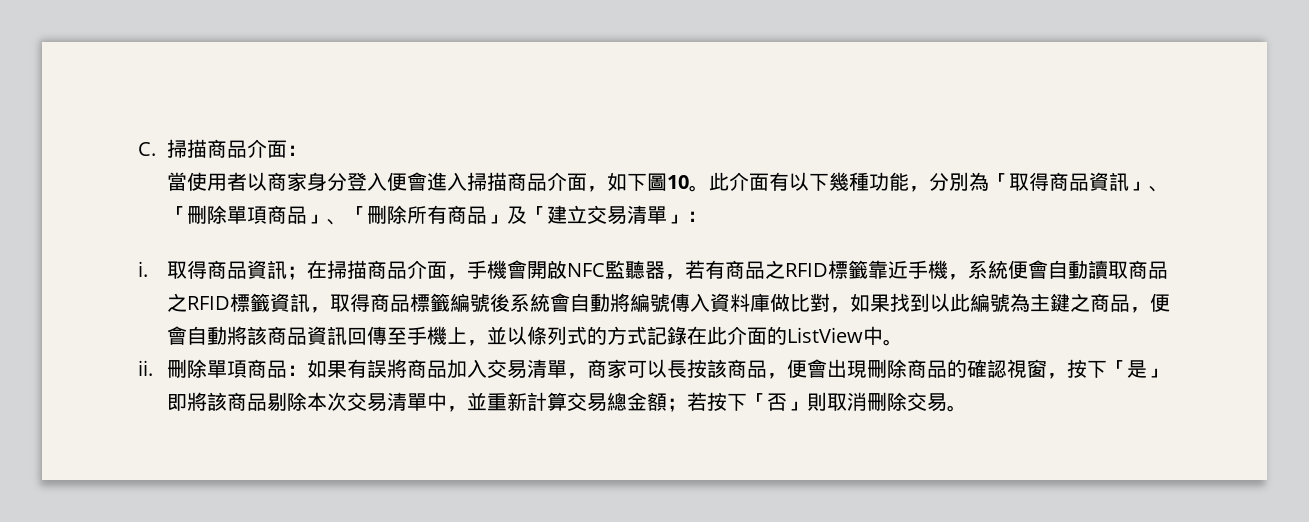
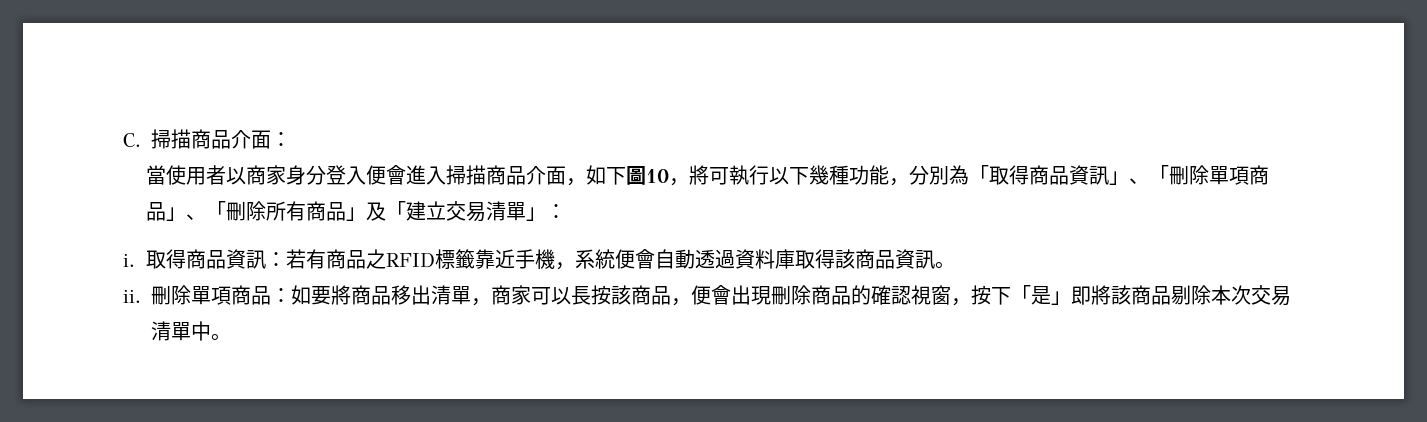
[689,172,790,192] 。此介面有 -> [669,165,770,186] ，將可執行
[287,260,686,280] ；在掃描商品介面，手機會開啟NFC監聽器， -> [266,252,287,267] ：
[1088,260,1169,279] [167,293,1171,313] [167,326,884,346] 讀取商品之RFID標籤資訊，取得商品標籤編號後系統會自動將編號傳入資料庫做比對，如果找到以此編號為主鍵之商品，便會自動將該商品資訊回傳至手機上，並以條列式的方式記錄在此介面的ListView中 -> [695,249,936,269] 透過資料庫取得該商品資訊
[327,359,528,379] 果有誤將商品加入交易 -> [311,285,431,305] 要將商品移出
[447,392,948,412] ，並重新計算交易總金額；若按下「否」則取消刪除交易 -> (211, 331) none

